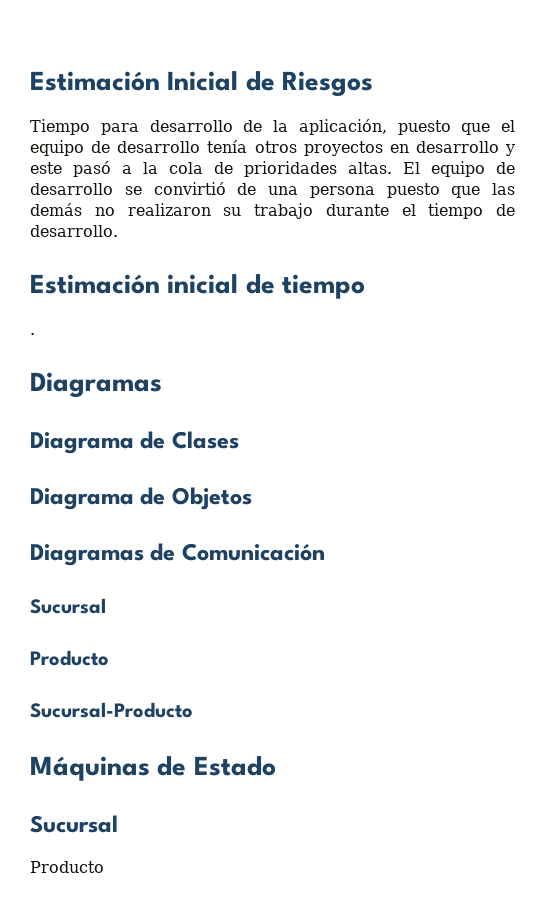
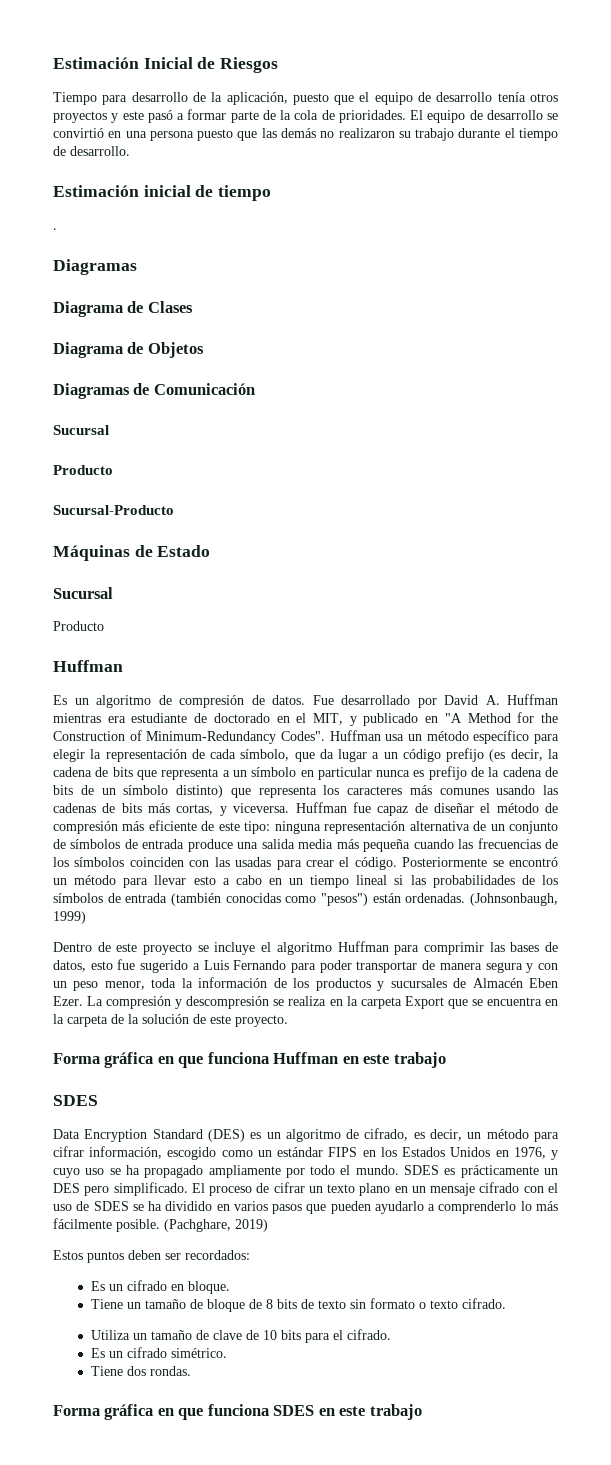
[389,141,499,153] en desarrollo -> (107, 117) none
(132, 169) none -> [187,109,276,123] formar parte de
[244,161,392,177] prioridades altas. -> [338,110,406,123] prioridades.
[237,183,257,195] de -> [108,131,122,138] en
(104, 867) none -> [53,660,123,672] [53,694,558,708] [53,712,559,726] [53,730,560,744] [53,748,559,762] [53,766,558,780] [53,785,558,798] [53,802,558,816] [53,820,558,834] [53,838,558,852] [53,857,558,870] [53,875,558,888] [53,893,558,906] [53,911,86,924] [53,941,558,955] [53,959,558,973] [53,977,558,991] [53,996,558,1009] [53,1014,288,1027] [53,1052,446,1068] [53,1095,98,1106] [53,1128,560,1142] [53,1146,558,1160] [53,1165,559,1178] [53,1182,558,1196] [53,1201,558,1214] [53,1218,268,1232] [53,1250,250,1263] [90,1280,230,1294] [90,1298,506,1312] [90,1329,391,1343] [90,1347,227,1358] [90,1366,191,1376] [53,1404,422,1420] // Huffman // Es un algoritmo de compresión de datos. Fue desarrollado por David A. Huffman mientras era estudiante de doctorado en el MIT, y publicado en "A Method for the Construction of Minimum-Redundancy Codes". Huffman usa un método específico para elegir la representación de cada símbolo, que da lugar a un código prefijo (es decir, la cadena de bits que representa a un símbolo en particular nunca es prefijo de la cadena de bits de un símbolo distinto) que representa los caracteres más comunes usando las cadenas de bits más cortas, y viceversa. Huffman fue capaz de diseñar el método de compresión más eficiente de este tipo: ninguna representación alternativa de un conjunto de símbolos de entrada produce una salida media más pequeña cuando las frecuencias de los símbolos coinciden con las usadas para crear el código. Posteriormente se encontró un método para llevar esto a cabo en un tiempo lineal si las probabilidades de los símbolos de entrada (también conocidas como "pesos") están ordenadas. (Johnsonbaugh, 1999) // Dentro de este proyecto se incluye el algoritmo Huffman para comprimir las bases de datos, esto fue sugerido a Luis Fernando para poder transportar de manera segura y con un peso menor, toda la información de los productos y sucursales de Almacén Eben Ezer. La compresión y descompresión se realiza en la carpeta Export que se encuentra en la carpeta de la solución de este proyecto. // Forma gráfica en que funciona Huffman en este trabajo // SDES // Data Encryption Standard (DES) es un algoritmo de cifrado, es decir, un método para cifrar información, escogido como un estándar FIPS en los Estados Unidos en 1976, y cuyo uso se ha propagado ampliamente por todo el mundo. SDES es prácticamente un DES pero simplificado. El proceso de cifrar un texto plano en un mensaje cifrado con el uso de SDES se ha dividido en varios pasos que pueden ayudarlo a comprenderlo lo más fácilmente posible. (Pachghare, 2019) // Estos puntos deben ser recordados: // Es un cifrado en bloque. // Tiene un tamaño de bloque de 8 bits de texto sin formato o texto cifrado. // Utiliza un tamaño de clave de 10 bits para el cifrado. // Es un cifrado simétrico. // Tiene dos rondas. // Forma gráfica en que funciona SDES en este trabajo

